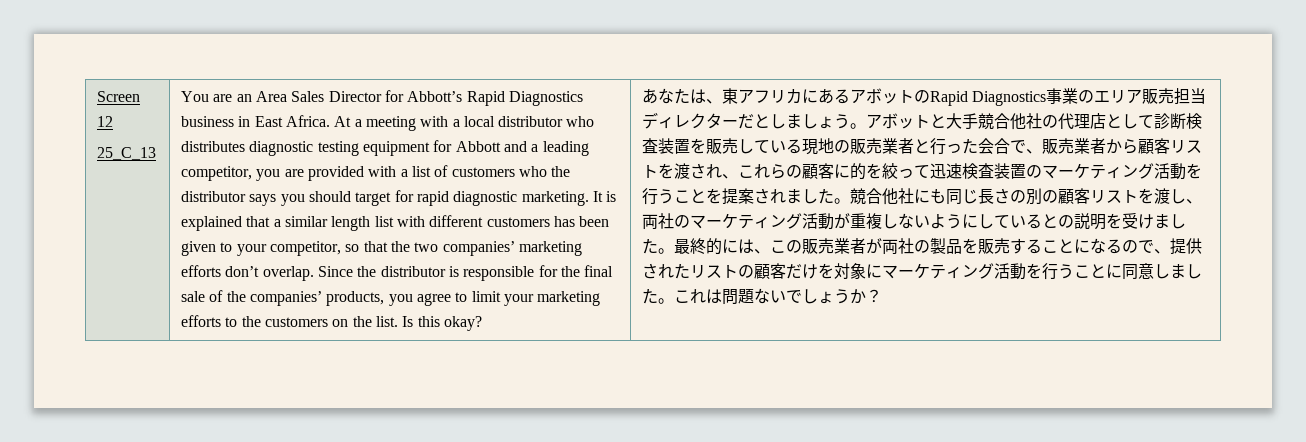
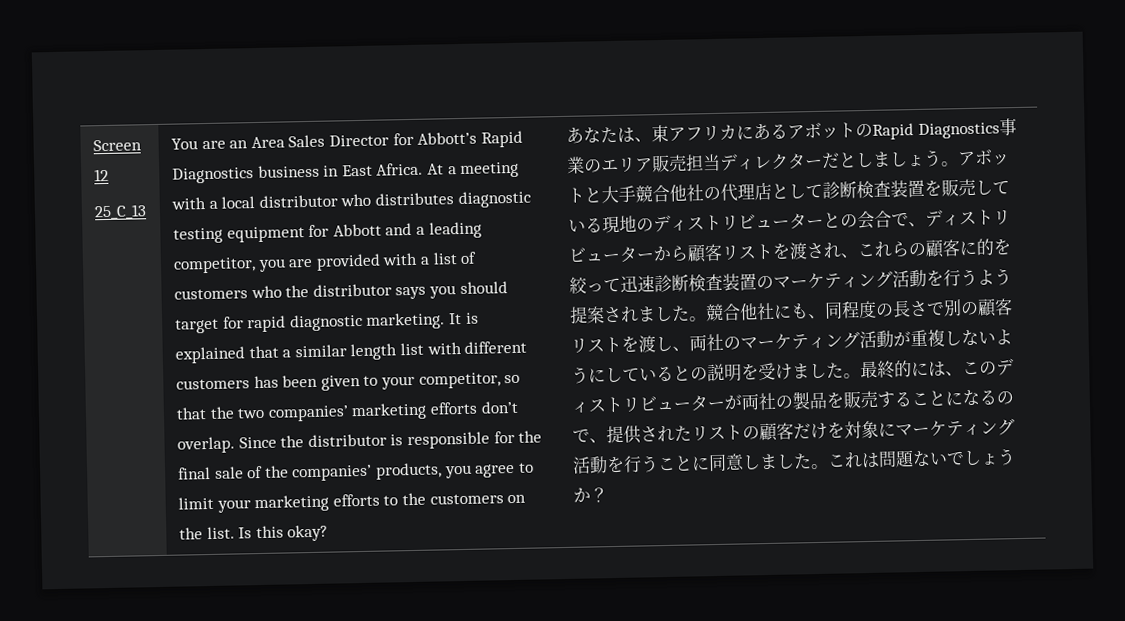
[849,138,1106,155] 販売業者と行った会合で、販売業者 -> [653,209,1012,233] [568,246,656,263] ディストリビューターとの会合で、ディストリビューター
(962, 171) none -> [654,274,690,293] 診断
[673,188,722,204] ことを -> [977,268,1013,286] よう
[945,188,1026,205] 同じ長さの -> [808,300,946,320] 、同程度の長さで
[801,238,866,254] 販売業者 -> [996,358,1015,376] [571,395,726,414] ディストリビューター

